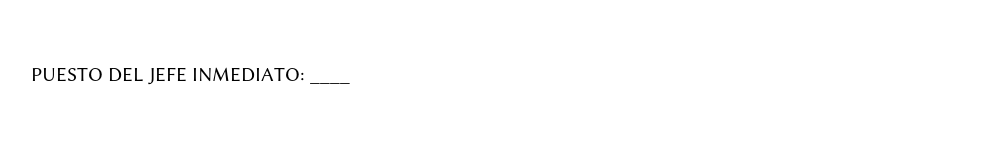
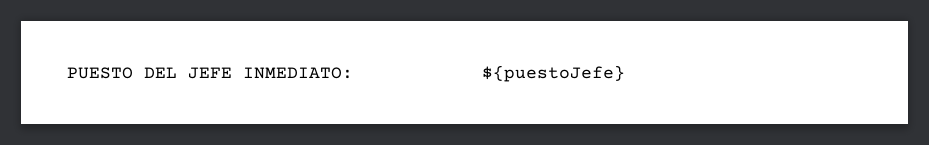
[309,81,350,84] ____ -> [482,65,625,82] ${puestoJefe}

